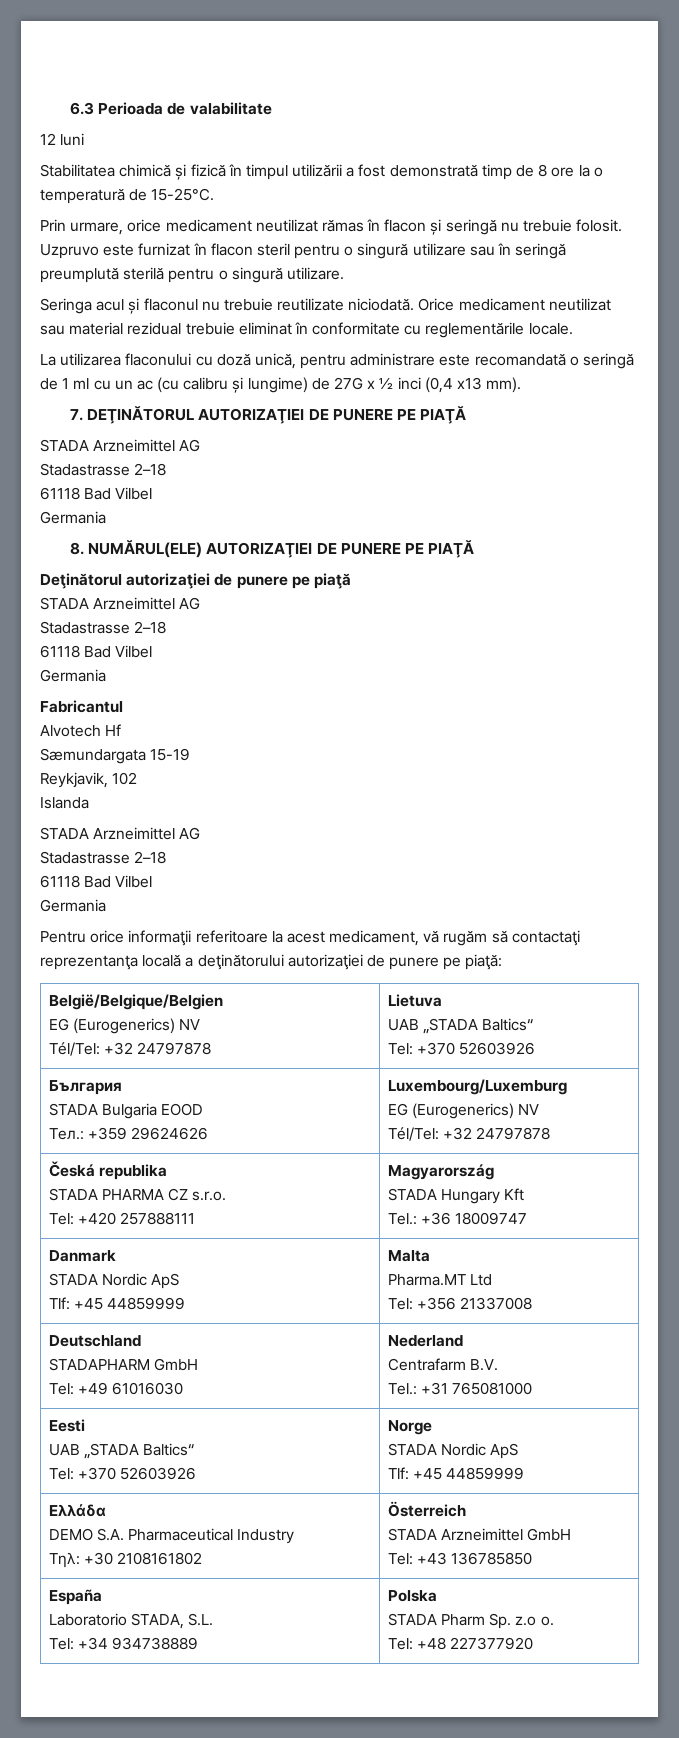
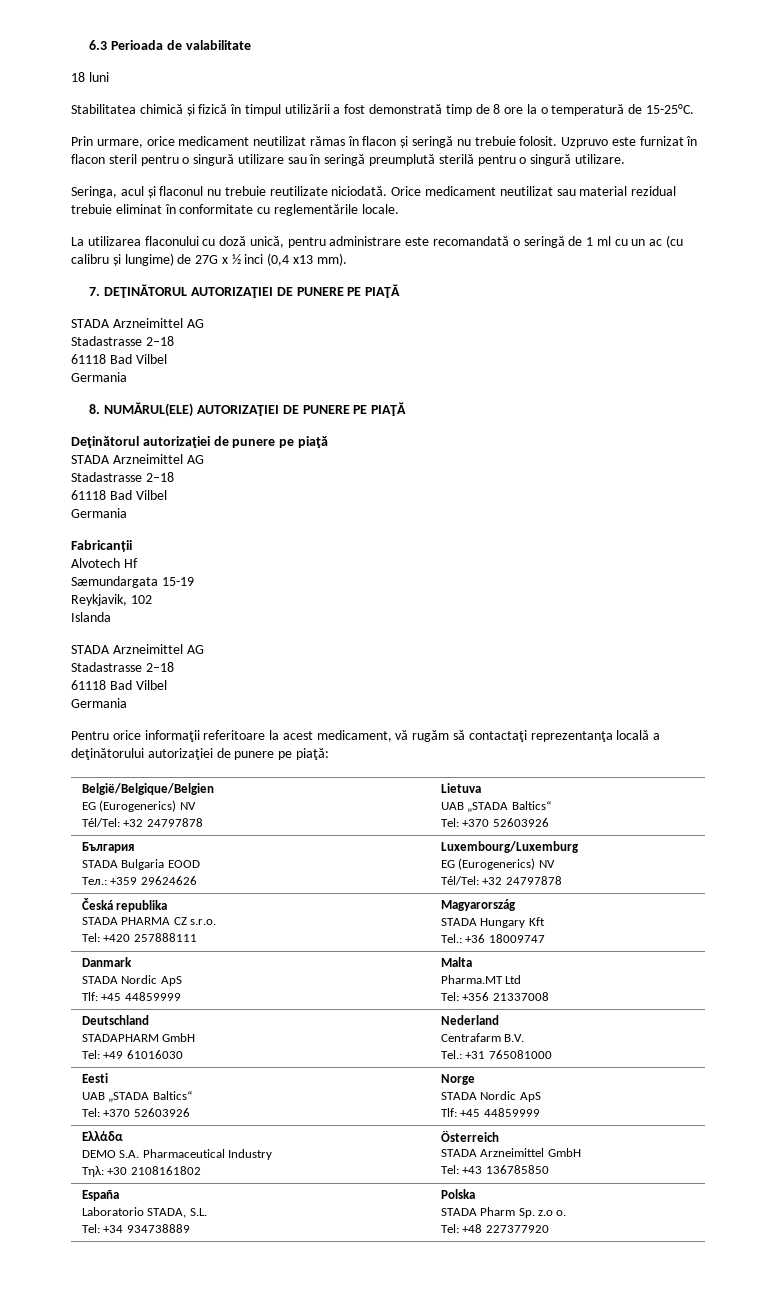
[40,133,56,145] 12 -> [71,72,85,82] 18
[40,298,92,314] Seringa -> [71,186,117,198] Seringa,
[40,700,123,713] Fabricantul -> [71,540,132,552] Fabricanții

